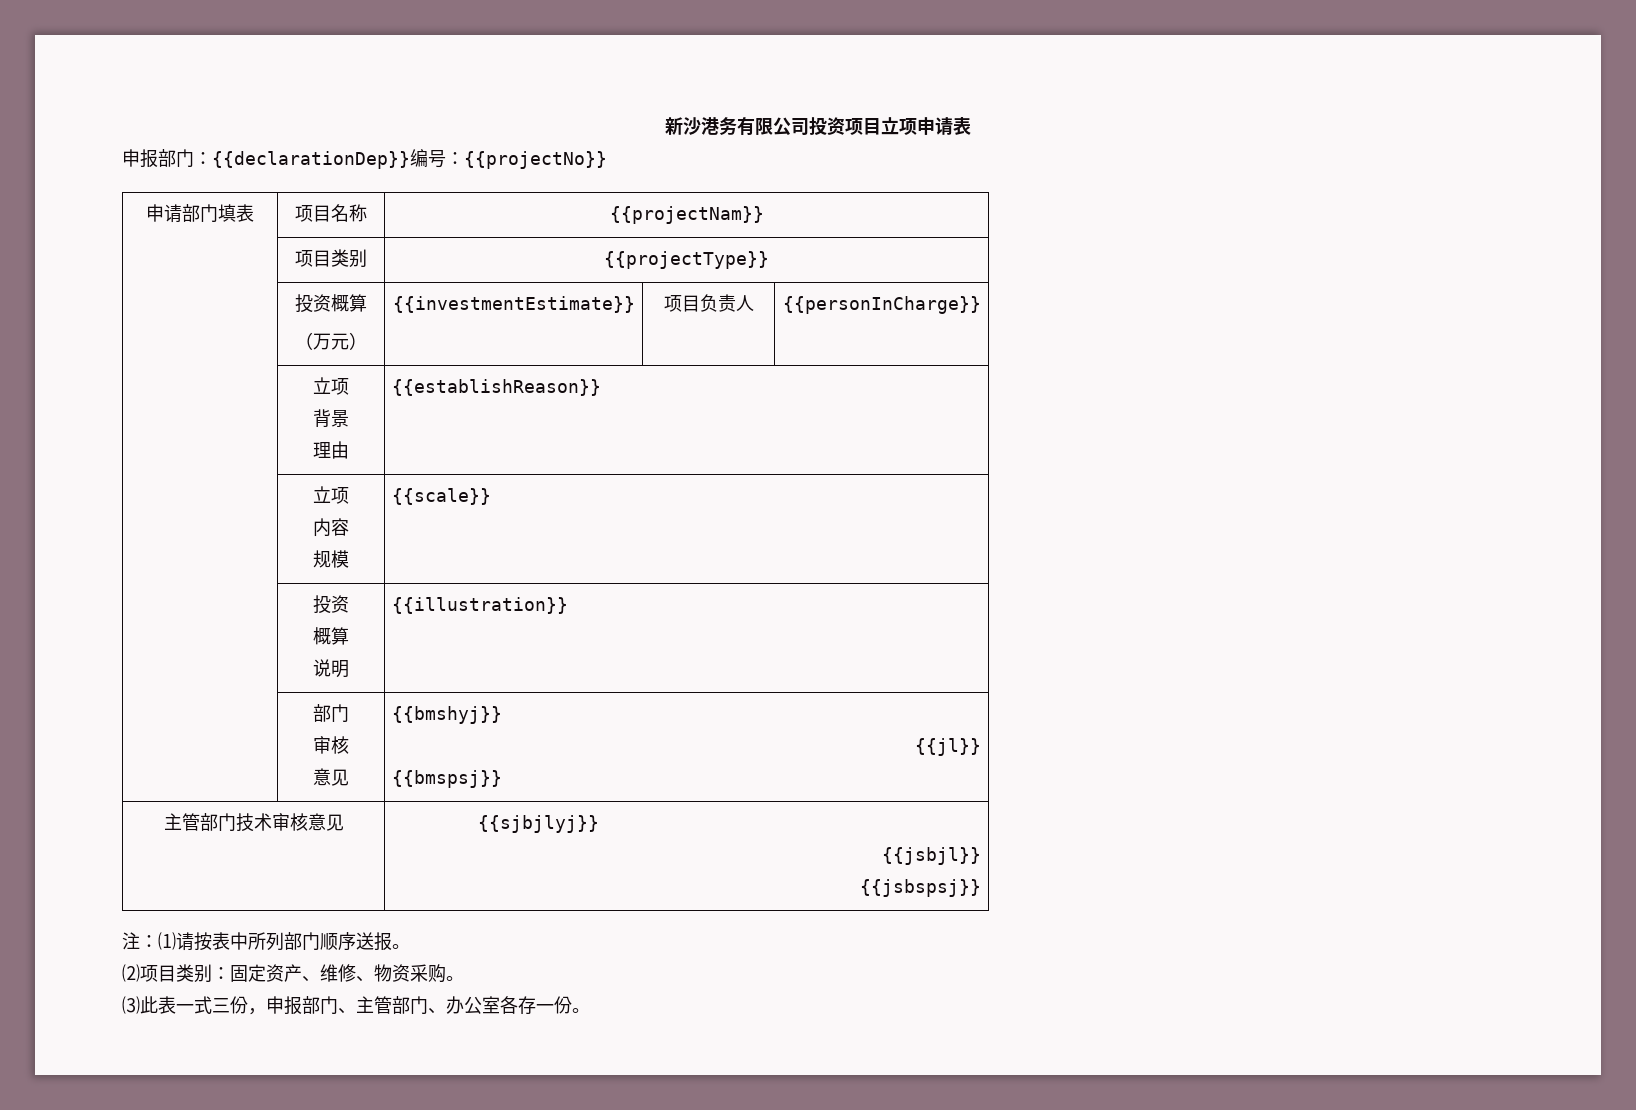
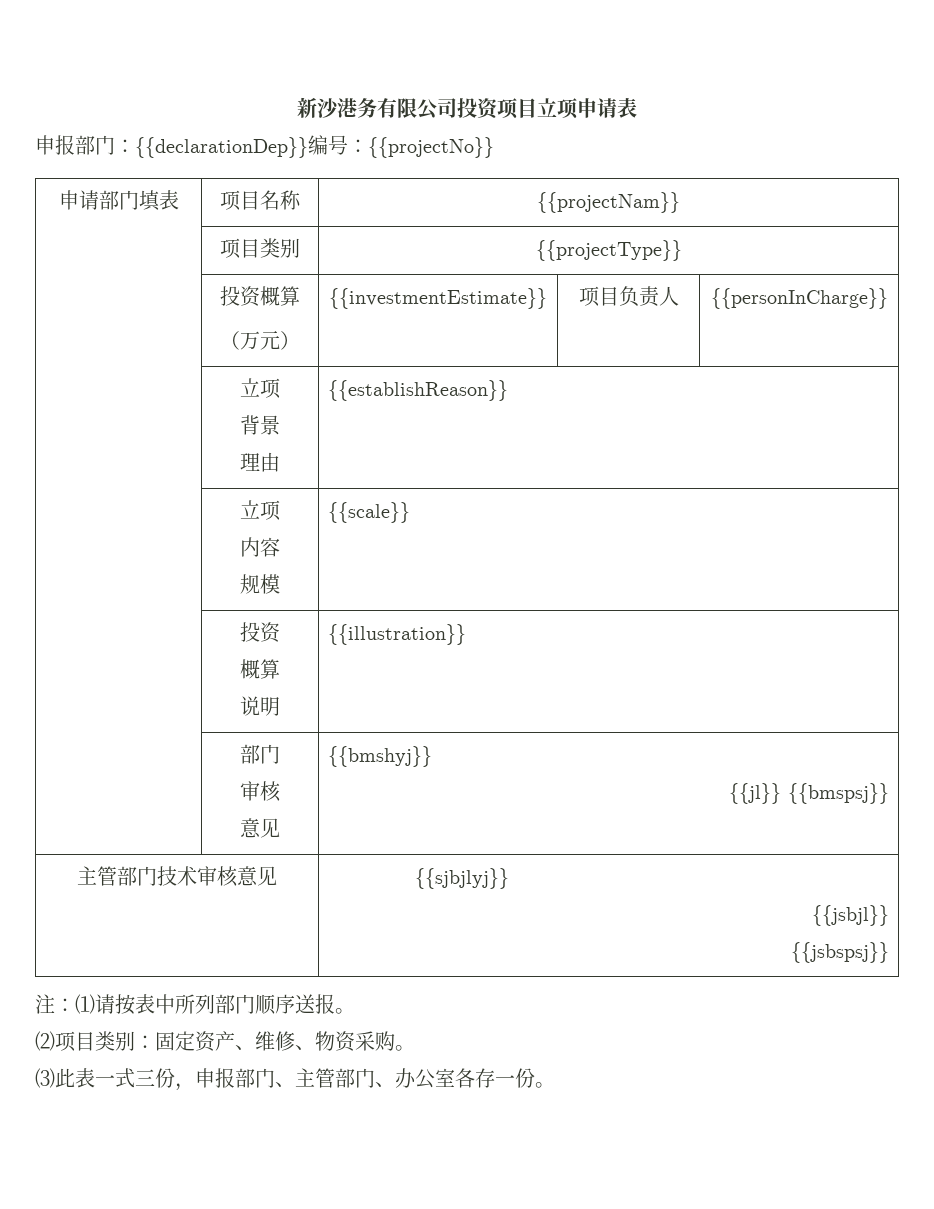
(982, 747) // -> (781, 793) none

